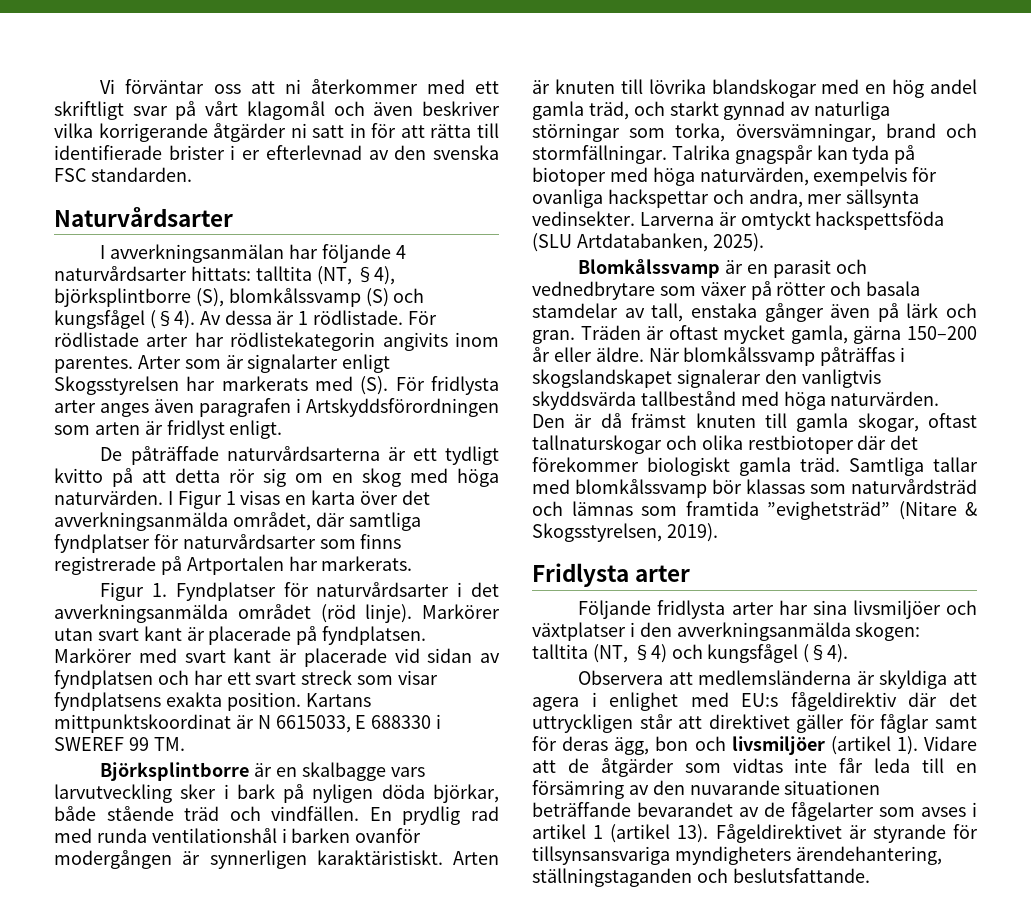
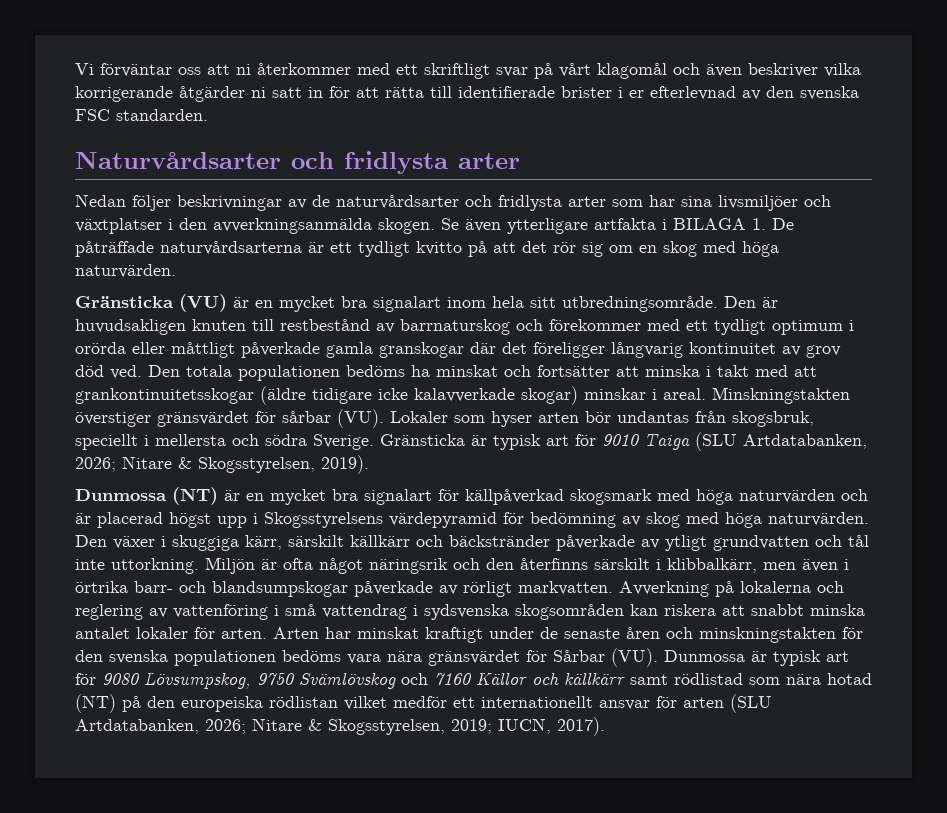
[100,244,406,263] [54,266,396,285] [54,288,425,307] [54,310,438,329] [54,332,499,351] [54,354,391,373] [54,376,499,395] [54,398,499,417] [54,420,283,439] // I avverkningsanmälan har följande 4 naturvårdsarter hittats: talltita (NT, §4), björksplintborre (S), blomkålssvamp (S) och kungsfågel (§4). Av dessa är 1 rödlistade. För rödlistade arter har rödlistekategorin angivits inom parentes. Arter som är signalarter enligt Skogsstyrelsen har markerats med (S). För fridlysta arter anges även paragrafen i Artskyddsförordningen som arten är fridlyst enligt. // -> [291,151,520,174] [75,194,831,211] [75,218,766,234] och fridlysta arter // Nedan följer beskrivningar av de naturvårdsarter och fridlysta arter som har sina livsmiljöer och växtplatser i den avverkningsanmälda skogen. Se även ytterligare artfakta i BILAGA 1.
[175,468,220,483] detta -> [522,241,547,253] det
[167,490,430,509] [54,512,421,531] [54,534,402,553] [54,556,413,575] [100,582,499,601] [54,604,500,623] [54,626,427,645] [54,648,500,667] [54,670,439,689] [54,692,371,711] [54,714,442,733] [54,737,185,751] [100,762,425,781] [54,784,499,803] [54,806,499,825] [54,828,422,843] [54,850,499,869] [532,79,977,98] [532,101,891,120] [532,123,977,142] [532,145,916,164] [532,167,938,186] [532,189,920,208] [532,211,945,230] [532,233,764,252] [578,259,867,278] [532,281,921,300] [532,303,977,322] [532,325,977,344] [532,347,906,366] [532,369,881,388] [532,391,940,410] [532,413,977,432] [532,435,919,454] [532,457,978,476] [532,479,977,498] [532,501,977,520] [532,523,718,542] [532,563,691,587] [578,600,977,619] [532,622,921,641] [532,644,849,663] [578,670,977,689] [532,692,977,711] [532,714,977,733] [532,736,977,755] [532,758,978,777] [532,780,881,799] [532,802,977,821] [532,824,978,843] [532,846,942,865] [532,868,870,887] I Figur 1 visas en karta över det avverkningsanmälda området, där samtliga fyndplatser för naturvårdsarter som finns registrerade på Artportalen har markerats. // Figur 1. Fyndplatser för naturvårdsarter i det avverkningsanmälda området (röd linje). Markörer utan svart kant är placerade på fyndplatsen. Markörer med svart kant är placerade vid sidan av fyndplatsen och har ett svart streck som visar fyndplatsens exakta position. Kartans mittpunktskoordinat är N 6615033, E 688330 i SWEREF 99 TM. // Björksplintborre är en skalbagge vars larvutveckling sker i bark på nyligen döda björkar, både stående träd och vindfällen. En prydlig rad med runda ventilationshål i barken ovanför modergången är synnerligen karaktäristiskt. Arten är knuten till lövrika blandskogar med en hög andel gamla träd, och starkt gynnad av naturliga störningar som torka, översvämningar, brand och stormfällningar. Talrika gnagspår kan tyda på biotoper med höga naturvärden, exempelvis för ovanliga hackspettar och andra, mer sällsynta vedinsekter. Larverna är omtyckt hackspettsföda (SLU Artdatabanken, 2025). // Blomkålssvamp är en parasit och vednedbrytare som växer på rötter och basala stamdelar av tall, enstaka gånger även på lärk och gran. Träden är oftast mycket gamla, gärna 150–200 år eller äldre. När blomkålssvamp påträffas i skogslandskapet signalerar den vanligtvis skyddsvärda tallbestånd med höga naturvärden. Den är då främst knuten till gamla skogar, oftast tallnaturskogar och olika restbiotoper där det förekommer biologiskt gamla träd. Samtliga tallar med blomkålssvamp bör klassas som naturvårdsträd och lämnas som framtida ”evighetsträd” (Nitare & Skogsstyrelsen, 2019). // Fridlysta arter // Följande fridlysta arter har sina livsmiljöer och växtplatser i den avverkningsanmälda skogen: talltita (NT, §4) och kungsfågel (§4). // Observera att medlemsländerna är skyldiga att agera i enlighet med EU:s fågeldirektiv där det uttryckligen står att direktivet gäller för fåglar samt för deras ägg, bon och livsmiljöer (artikel 1). Vidare att de åtgärder som vidtas inte får leda till en försämring av den nuvarande situationen beträffande bevarandet av de fågelarter som avses i artikel 1 (artikel 13). Fågeldirektivet är styrande för tillsynsansvariga myndigheters ärendehantering, ställningstaganden och beslutsfattande. -> [75,294,778,312] [75,319,854,335] [75,342,841,358] [75,365,817,381] [75,386,850,405] [75,409,814,428] [75,432,867,451] [75,455,369,474] [75,487,868,505] [75,512,869,528] [75,535,869,551] [75,557,849,574] [75,581,844,597] [75,604,865,620] [75,627,863,643] [75,648,849,667] [75,672,872,689] [75,694,772,713] [75,717,605,736] // Gränsticka (VU) är en mycket bra signalart inom hela sitt utbredningsområde. Den är huvudsakligen knuten till restbestånd av barrnaturskog och förekommer med ett tydligt optimum i orörda eller måttligt påverkade gamla granskogar där det föreligger långvarig kontinuitet av grov död ved. Den totala populationen bedöms ha minskat och fortsätter att minska i takt med att grankontinuitetsskogar (äldre tidigare icke kalavverkade skogar) minskar i areal. Minskningstakten överstiger gränsvärdet för sårbar (VU). Lokaler som hyser arten bör undantas från skogsbruk, speciellt i mellersta och södra Sverige. Gränsticka är typisk art för 9010 Taiga (SLU Artdatabanken, 2026; Nitare & Skogsstyrelsen, 2019). // Dunmossa (NT) är en mycket bra signalart för källpåverkad skogsmark med höga naturvärden och är placerad högst upp i Skogsstyrelsens värdepyramid för bedömning av skog med höga naturvärden. Den växer i skuggiga kärr, särskilt källkärr och bäckstränder påverkade av ytligt grundvatten och tål inte uttorkning. Miljön är ofta något näringsrik och den återfinns särskilt i klibbalkärr, men även i örtrika barr- och blandsumpskogar påverkade av rörligt markvatten. Avverkning på lokalerna och reglering av vattenföring i små vattendrag i sydsvenska skogsområden kan riskera att snabbt minska antalet lokaler för arten. Arten har minskat kraftigt under de senaste åren och minskningstakten för den svenska populationen bedöms vara nära gränsvärdet för Sårbar (VU). Dunmossa är typisk art för 9080 Lövsumpskog, 9750 Svämlövskog och 7160 Källor och källkärr samt rödlistad som nära hotad (NT) på den europeiska rödlistan vilket medför ett internationellt ansvar för arten (SLU Artdatabanken, 2026; Nitare & Skogsstyrelsen, 2019; IUCN, 2017).

